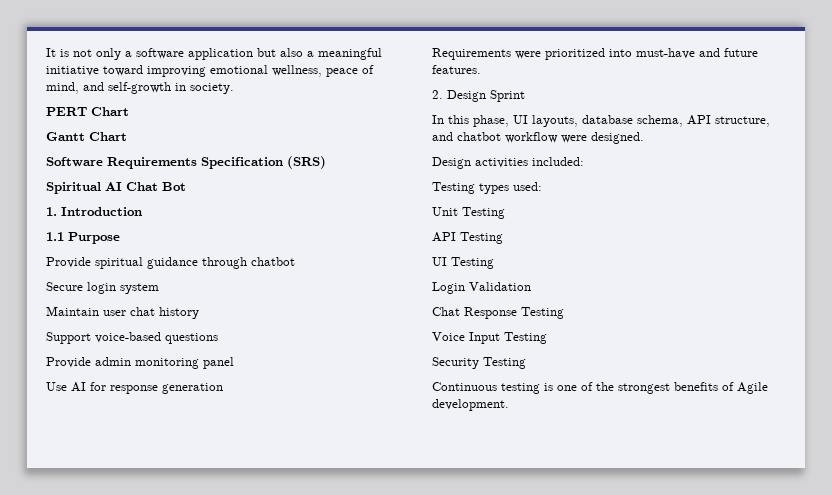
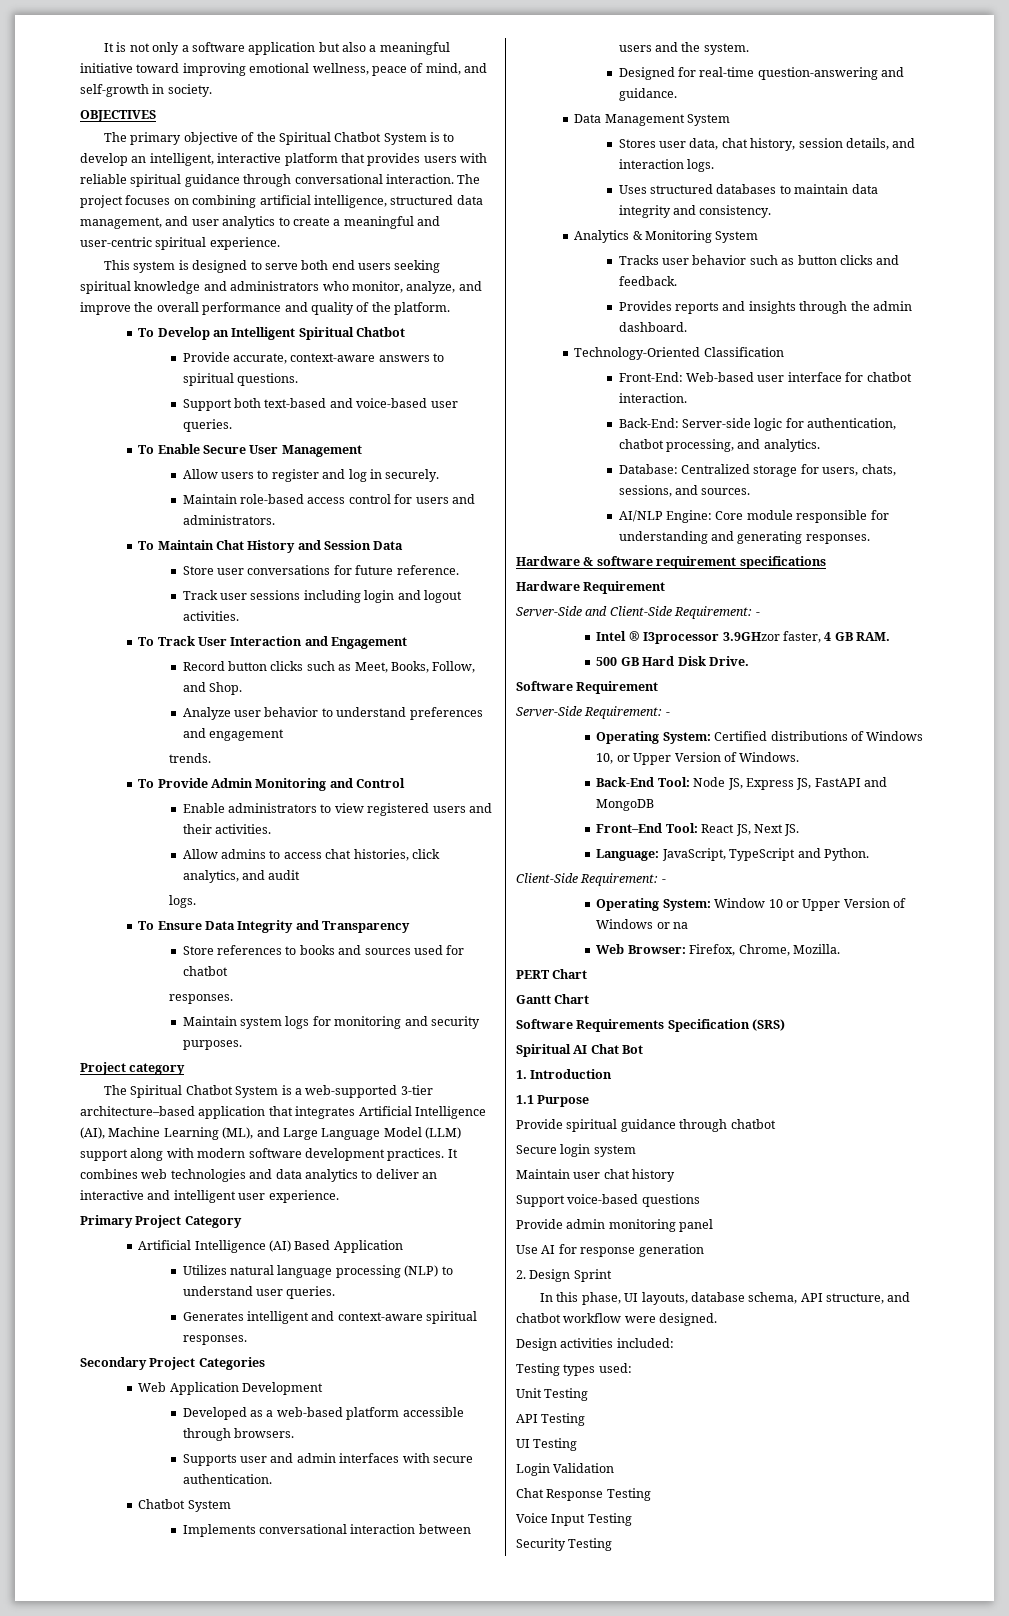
(234, 88) none -> [80,110,156,122] [104,132,455,145] [80,153,487,166] [80,174,481,187] [80,195,483,208] [80,216,440,229] [80,237,280,250] [104,260,441,273] [80,281,482,294] [80,302,450,315] [138,327,406,340] [182,352,445,364] [182,373,299,386] [182,398,458,411] [182,419,232,432] [138,444,362,457] [182,469,440,482] [182,494,475,504] [182,515,275,525] [138,540,404,553] [182,565,459,575] [182,590,462,603] [182,611,239,621] [138,636,408,649] [182,661,476,673] [182,682,243,695] [182,707,483,720] [182,728,285,741] [168,753,211,763] [138,778,406,791] [182,803,492,816] [182,824,272,834] [182,849,440,861] [182,870,301,883] [168,895,196,908] [138,920,411,933] [182,945,465,955] [182,966,228,976] [168,994,233,1004] [182,1016,480,1029] [182,1040,242,1050] [80,1062,186,1075] [104,1085,433,1098] [80,1106,486,1119] [80,1127,461,1140] [80,1148,458,1161] [80,1169,437,1182] [80,1190,339,1203] [80,1215,242,1228] [138,1240,403,1253] [182,1265,453,1278] [182,1286,336,1299] [182,1311,478,1324] [182,1335,247,1345] [80,1357,265,1370] [138,1382,323,1395] [182,1407,464,1420] [182,1428,295,1441] [182,1453,473,1466] [182,1474,272,1484] [138,1499,231,1512] [182,1524,471,1537] [618,42,749,55] [618,67,905,80] [618,88,677,101] [574,114,730,126] [618,138,916,151] [618,159,715,172] [618,184,878,194] [618,205,772,218] [574,230,759,243] [618,255,900,265] [618,276,677,286] [618,301,912,314] [618,322,687,332] [574,347,784,360] [618,372,912,382] [618,393,687,403] [618,418,897,431] [618,439,820,452] [618,464,896,477] [618,485,751,497] [618,510,889,523] [618,531,870,544] [516,556,826,569] [516,581,666,594] [516,606,760,619] [596,631,891,644] [596,656,749,666] [516,681,659,694] [516,706,670,719] [596,731,924,744] [596,752,800,765] [596,777,888,790] [596,799,655,811] [596,823,800,836] [596,848,869,861] [516,873,666,886] [596,898,907,911] [596,919,689,929] [596,944,840,956] // OBJECTIVES // The primary objective of the Spiritual Chatbot System is to develop an intelligent, interactive platform that provides users with reliable spiritual guidance through conversational interaction. The project focuses on combining artificial intelligence, structured data management, and user analytics to create a meaningful and user-centric spiritual experience. // This system is designed to serve both end users seeking spiritual knowledge and administrators who monitor, analyze, and improve the overall performance and quality of the platform. // To Develop an Intelligent Spiritual Chatbot // Provide accurate, context-aware answers to spiritual questions. // Support both text-based and voice-based user queries. // To Enable Secure User Management // Allow users to register and log in securely. // Maintain role-based access control for users and administrators. // To Maintain Chat History and Session Data // Store user conversations for future reference. // Track user sessions including login and logout activities. // To Track User Interaction and Engagement // Record button clicks such as Meet, Books, Follow, and Shop. // Analyze user behavior to understand preferences and engagement // trends. // To Provide Admin Monitoring and Control // Enable administrators to view registered users and their activities. // Allow admins to access chat histories, click analytics, and audit // logs. // To Ensure Data Integrity and Transparency // Store references to books and sources used for chatbot // responses. // Maintain system logs for monitoring and security purposes. // Project category // The Spiritual Chatbot System is a web-supported 3-tier architecture–based application that integrates Artificial Intelligence (AI), Machine Learning (ML), and Large Language Model (LLM) support along with modern software development practices. It combines web technologies and data analytics to deliver an interactive and intelligent user experience. // Primary Project Category // Artificial Intelligence (AI) Based Application // Utilizes natural language processing (NLP) to understand user queries. // Generates intelligent and context-aware spiritual responses. // Secondary Project Categories // Web Application Development // Developed as a web-based platform accessible through browsers. // Supports user and admin interfaces with secure authentication. // Chatbot System // Implements conversational interaction between users and the system. // Designed for real-time question-answering and guidance. // Data Management System // Stores user data, chat history, session details, and interaction logs. // Uses structured databases to maintain data integrity and consistency. // Analytics & Monitoring System // Tracks user behavior such as button clicks and feedback. // Provides reports and insights through the admin dashboard. // Technology-Oriented Classification // Front-End: Web-based user interface for chatbot interaction. // Back-End: Server-side logic for authentication, chatbot processing, and analytics. // Database: Centralized storage for users, chats, sessions, and sources. // AI/NLP Engine: Core module responsible for understanding and generating responses. // Hardware & software requirement specifications // Hardware Requirement // Server-Side and Client-Side Requirement: - // Intel ® I3processor 3.9GHzor faster, 4 GB RAM. // 500 GB Hard Disk Drive. // Software Requirement // Server-Side Requirement: - // Operating System: Certified distributions of Windows 10, or Upper Version of Windows. // Back-End Tool: Node JS, Express JS, FastAPI and MongoDB // Front–End Tool: React JS, Next JS. // Language: JavaScript, TypeScript and Python. // Client-Side Requirement: - // Operating System: Window 10 or Upper Version of Windows or na // Web Browser: Firefox, Chrome, Mozilla.
[432,48,758,60] [432,65,481,74] // Requirements were prioritized into must-have and future features. -> (704, 1250) none
[432,382,768,394] [432,399,509,411] // Continuous testing is one of the strongest benefits of Agile development. -> (613, 1544) none

